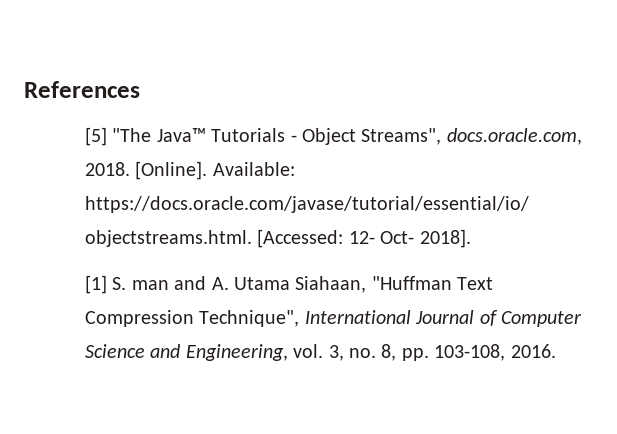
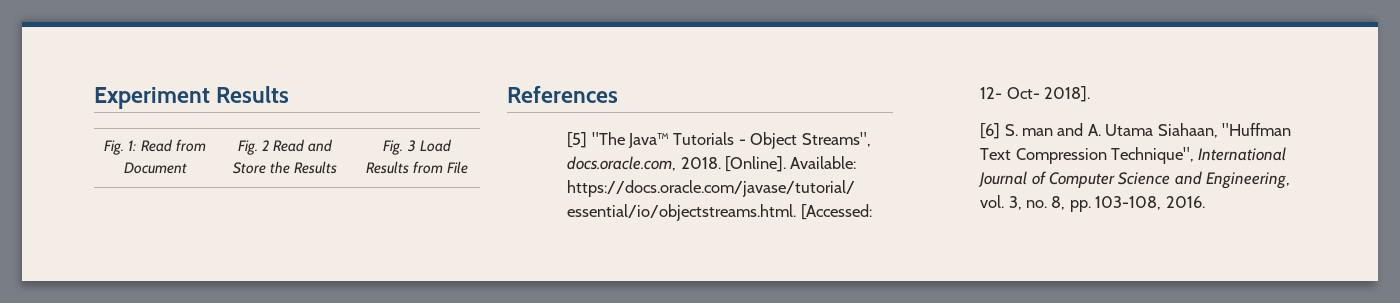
(24, 89) none -> [94,86,290,109] [104,139,206,155] [123,162,187,174] [237,139,334,155] [232,161,338,174] [383,139,452,155] [365,161,469,174] Experiment Results // Fig. 1: Read from Document | Fig. 2 Read and Store the Results | Fig. 3 Load Results from File //
[84,275,107,294] [1] -> [980,123,1001,139] [6]

